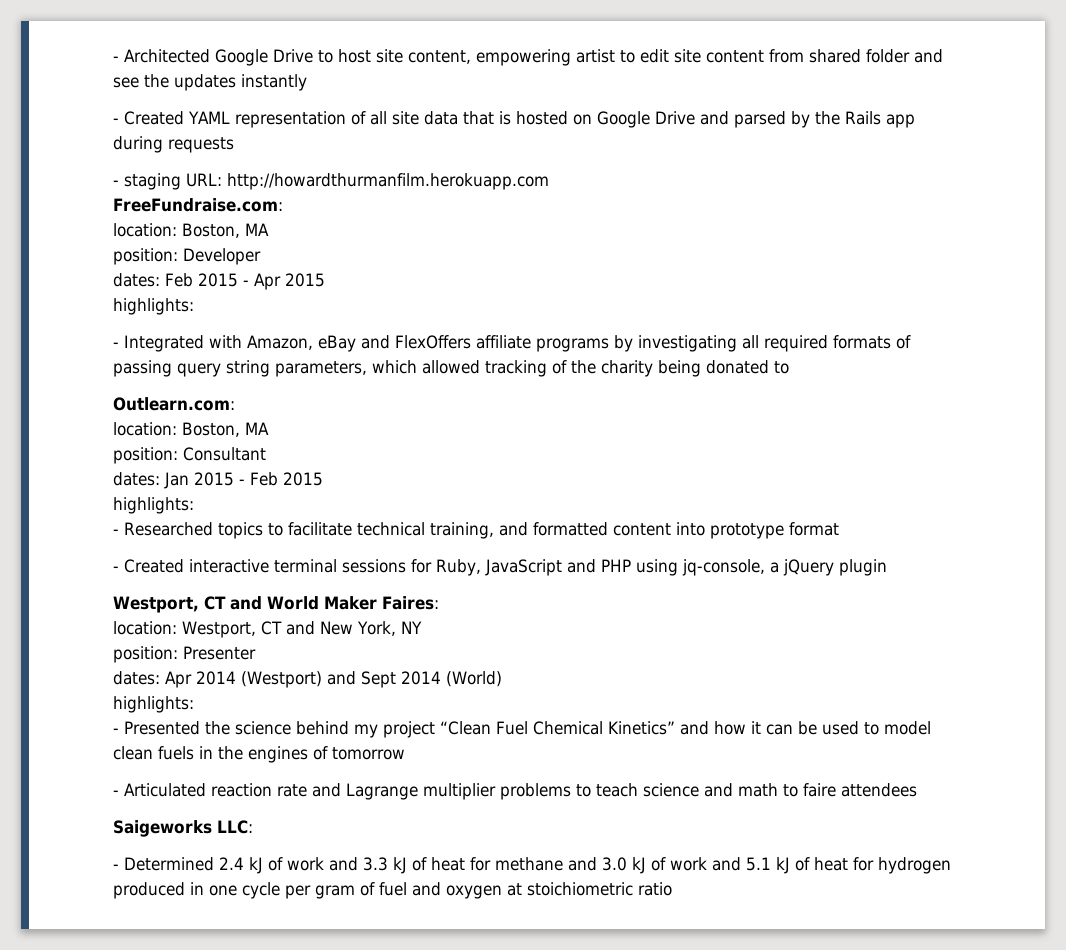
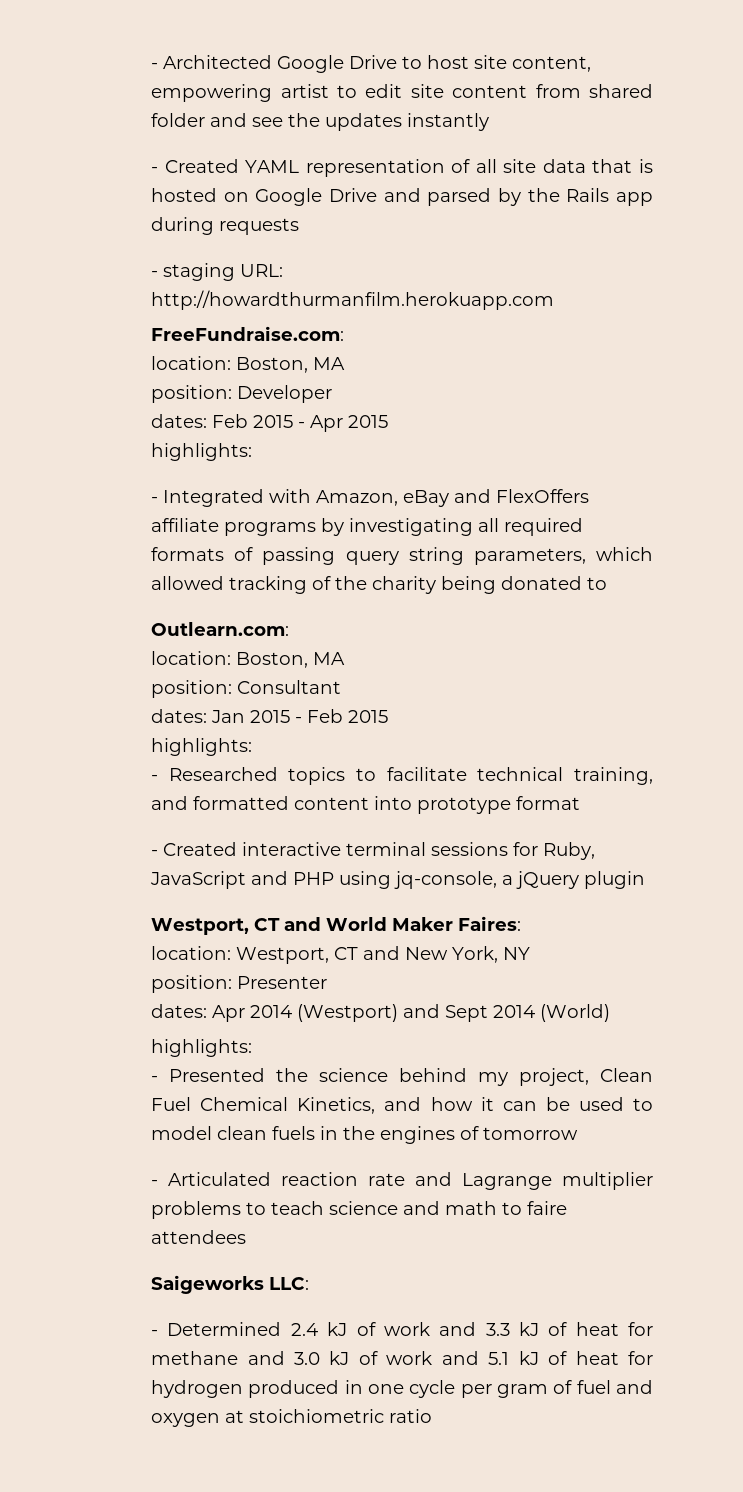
[382,721,491,738] project “Clean -> [519,1068,653,1086] project, Clean
[607,721,675,735] Kinetics” -> [297,1097,376,1114] Kinetics,

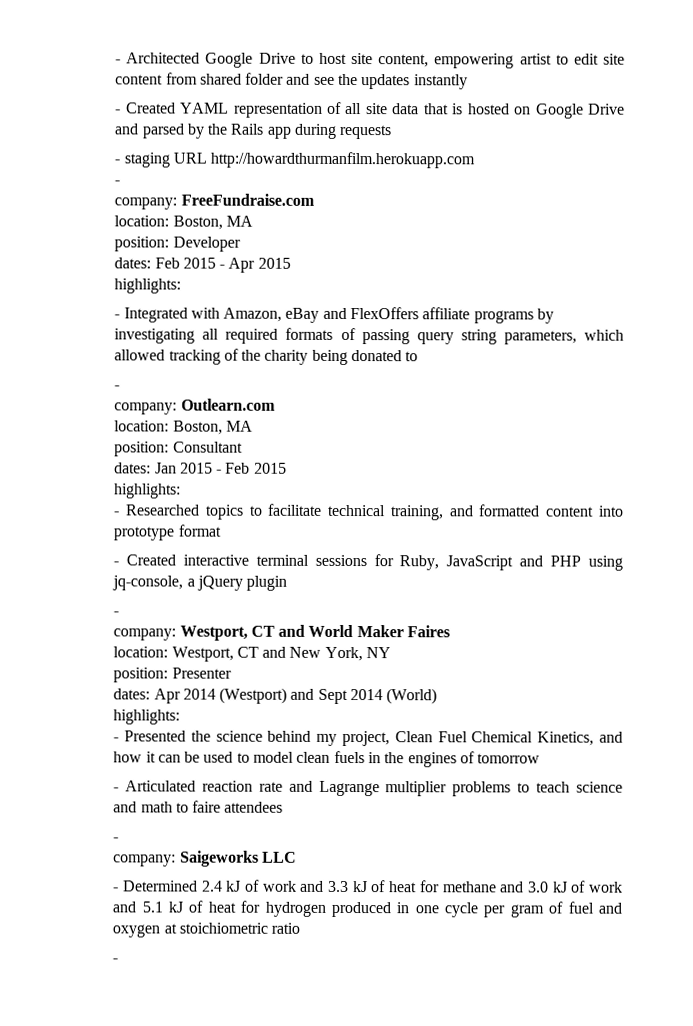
[240,264,284,277] URL: -> [172,152,207,164] URL
[151,326,345,341] FreeFundraise.com: -> [114,180,121,185] [114,193,315,210] - // company: FreeFundraise.com
[151,622,290,636] Outlearn.com: -> [114,385,121,390] [114,398,276,415] - // company: Outlearn.com
(646, 880) none -> [113,611,120,616] [113,628,177,641] - // company:
[458,916,522,931] Faires: -> [407,625,451,638] Faires
[151,1275,310,1294] Saigeworks LLC: -> [113,837,120,842] [113,850,297,867] - // company: Saigeworks LLC
(433, 1416) none -> [112,958,119,963] // -

